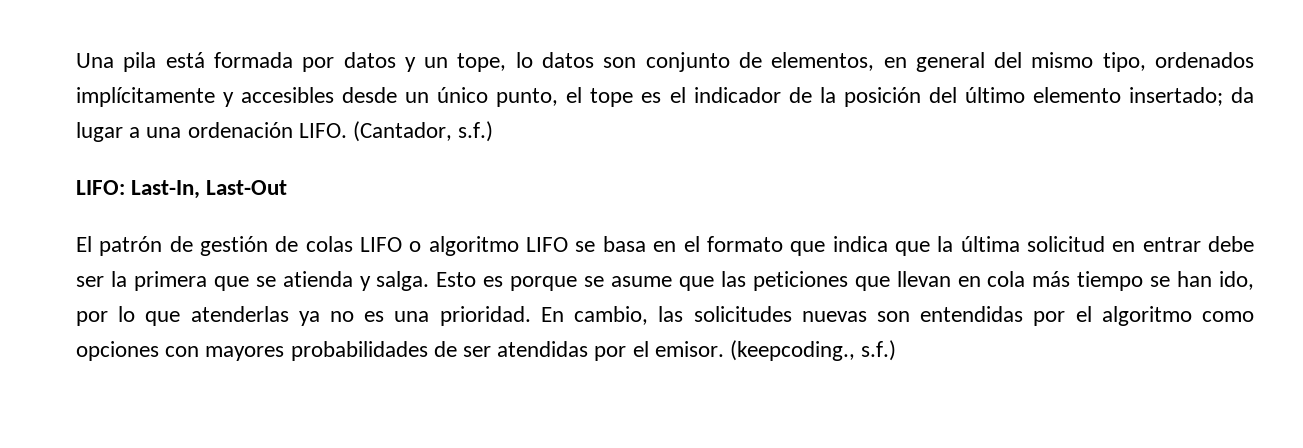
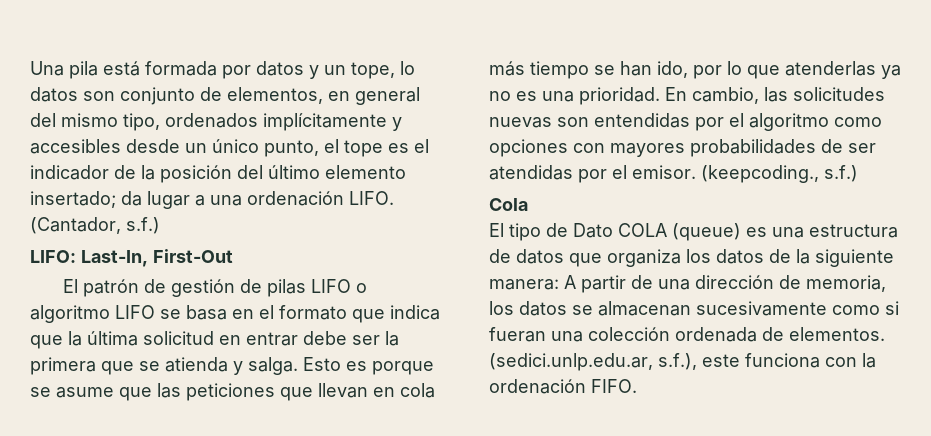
[206,180,288,195] Last-Out -> [153,249,233,263] First-Out
[305,236,353,252] colas -> [266,279,306,297] pilas
(897, 350) none -> [489,198,528,211] [489,223,898,241] [489,249,894,267] [489,275,886,293] [489,301,899,316] [489,327,885,342] [489,353,876,371] [489,379,637,394] // Cola // El tipo de Dato COLA (queue) es una estructura de datos que organiza los datos de la siguiente manera: A partir de una dirección de memoria, los datos se almacenan sucesivamente como si fueran una colección ordenada de elementos. (sedici.unlp.edu.ar, s.f.), este funciona con la ordenación FIFO.

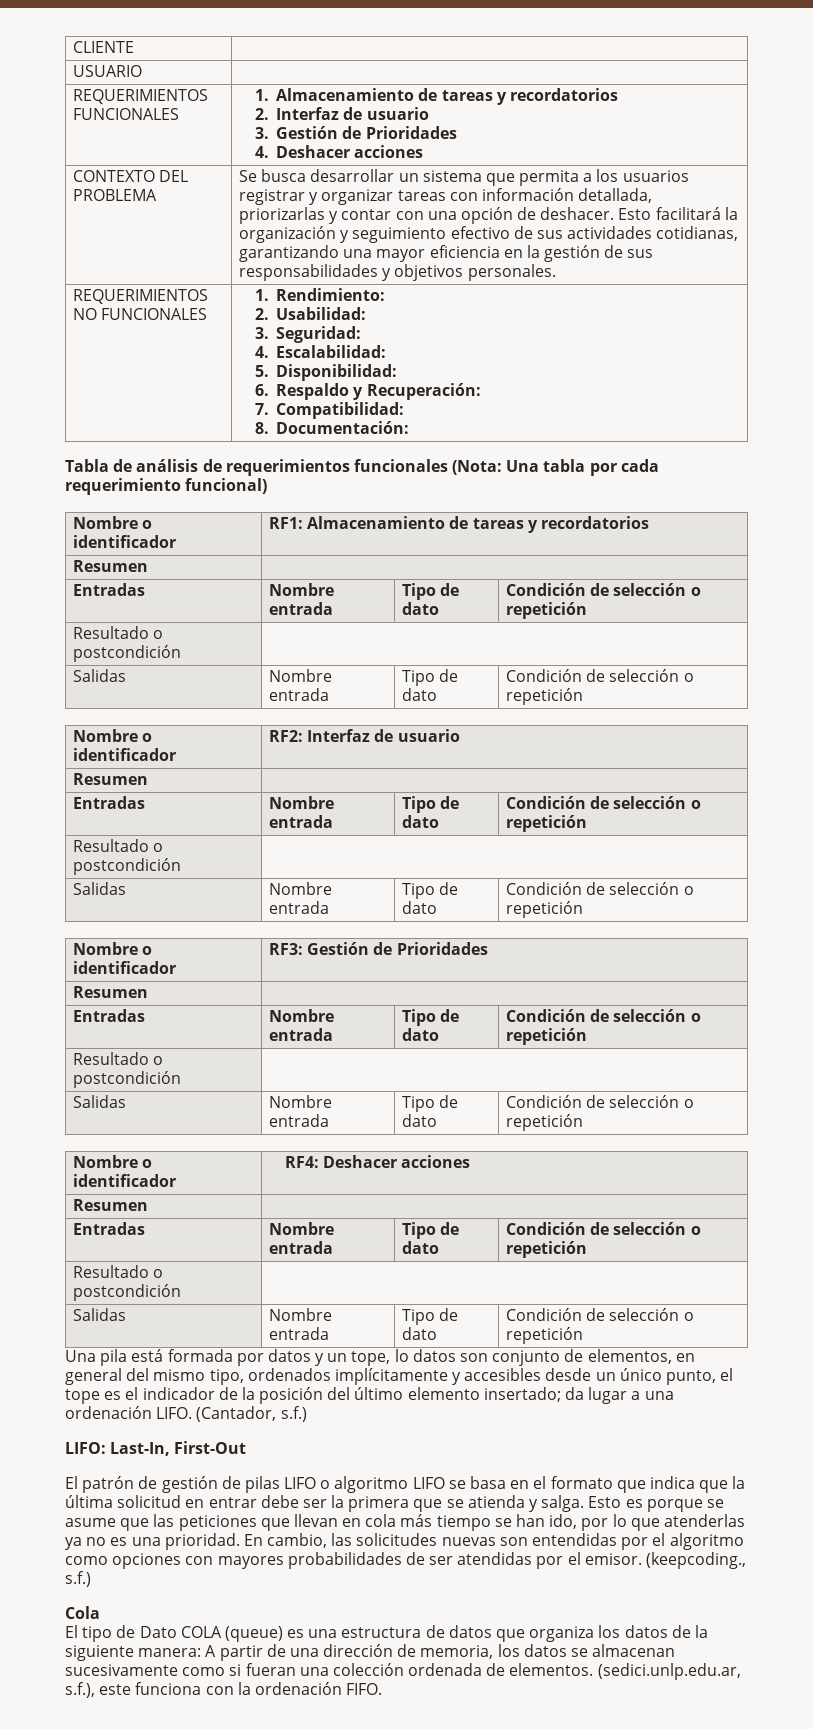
(30, 68) none -> [72,41,134,53] [72,65,142,77] [72,89,208,104] [72,108,179,120] [254,88,618,105] [254,107,429,120] [254,126,457,139] [254,145,424,158] [72,170,189,182] [72,189,157,201] [238,169,689,186] [238,188,653,205] [238,207,738,224] [238,226,739,243] [238,245,654,262] [238,264,556,281] [72,289,208,304] [72,308,208,320] [254,288,386,301] [254,307,367,320] [254,326,362,343] [254,345,387,358] [254,364,398,381] [254,383,481,400] [254,402,405,419] [254,421,410,434] [65,459,659,476] [65,478,268,495] [72,516,153,529] [72,535,176,548] [268,516,649,533] [72,560,148,572] [72,583,145,596] [268,583,334,596] [268,602,333,615] [401,583,460,600] [401,602,439,615] [505,583,701,596] [505,602,587,619] [72,626,164,639] [72,645,181,662] [72,669,126,682] [268,669,332,682] [268,688,329,701] [401,669,459,686] [401,688,437,701] [505,669,694,682] [505,688,583,705] [72,729,153,742] [72,748,176,761] [268,729,460,742] [72,773,148,785] [72,796,145,809] [268,796,334,809] [268,815,333,828] [401,796,460,813] [401,815,439,828] [505,796,701,809] [505,815,587,832] [72,839,164,852] [72,858,181,875] [72,882,126,895] [268,882,332,895] [268,901,329,914] [401,882,459,899] [401,901,437,914] [505,882,694,895] [505,901,583,918] [72,942,153,955] [72,961,176,974] [268,942,488,955] [72,986,148,998] [72,1009,145,1022] [268,1009,334,1022] [268,1028,333,1041] [401,1009,460,1026] [401,1028,439,1041] [505,1009,701,1022] [505,1028,587,1045] [72,1052,164,1065] [72,1071,181,1088] [72,1095,126,1108] [268,1095,332,1108] [268,1114,329,1127] [401,1095,459,1112] [401,1114,437,1127] [505,1095,694,1108] [505,1114,583,1131] [72,1155,153,1168] [72,1174,176,1187] [284,1155,470,1168] [72,1199,148,1211] [72,1222,145,1235] [268,1222,334,1235] [268,1241,333,1254] [401,1222,460,1239] [401,1241,439,1254] [505,1222,701,1235] [505,1241,587,1258] [72,1265,164,1278] [72,1284,181,1301] [72,1308,126,1321] [268,1308,332,1321] [268,1327,329,1340] [401,1308,459,1325] [401,1327,437,1340] [505,1308,694,1321] [505,1327,583,1344] CLIENTE | // USUARIO | // REQUERIMIENTOS FUNCIONALES | 1. Almacenamiento de tareas y recordatorios // 2. Interfaz de usuario // 3. Gestión de Prioridades // 4. Deshacer acciones // CONTEXTO DEL PROBLEMA | Se busca desarrollar un sistema que permita a los usuarios registrar y organizar tareas con información detallada, priorizarlas y contar con una opción de deshacer. Esto facilitará la organización y seguimiento efectivo de sus actividades cotidianas, garantizando una mayor eficiencia en la gestión de sus responsabilidades y objetivos personales. // REQUERIMIENTOS NO FUNCIONALES | 1. Rendimiento: // 2. Usabilidad: // 3. Seguridad: // 4. Escalabilidad: // 5. Disponibilidad: // 6. Respaldo y Recuperación: // 7. Compatibilidad: // 8. Documentación: // Tabla de análisis de requerimientos funcionales (Nota: Una tabla por cada requerimiento funcional) // Nombre o identificador | RF1: Almacenamiento de tareas y recordatorios // Resumen | // Entradas | Nombre entrada | Tipo de dato | Condición de selección o repetición // Resultado o postcondición | // Salidas | Nombre entrada | Tipo de dato | Condición de selección o repetición // Nombre o identificador | RF2: Interfaz de usuario // Resumen | // Entradas | Nombre entrada | Tipo de dato | Condición de selección o repetición // Resultado o postcondición | // Salidas | Nombre entrada | Tipo de dato | Condición de selección o repetición // Nombre o identificador | RF3: Gestión de Prioridades // Resumen | // Entradas | Nombre entrada | Tipo de dato | Condición de selección o repetición // Resultado o postcondición | // Salidas | Nombre entrada | Tipo de dato | Condición de selección o repetición // Nombre o identificador | RF4: Deshacer acciones // Resumen | // Entradas | Nombre entrada | Tipo de dato | Condición de selección o repetición // Resultado o postcondición | // Salidas | Nombre entrada | Tipo de dato | Condición de selección o repetición //

